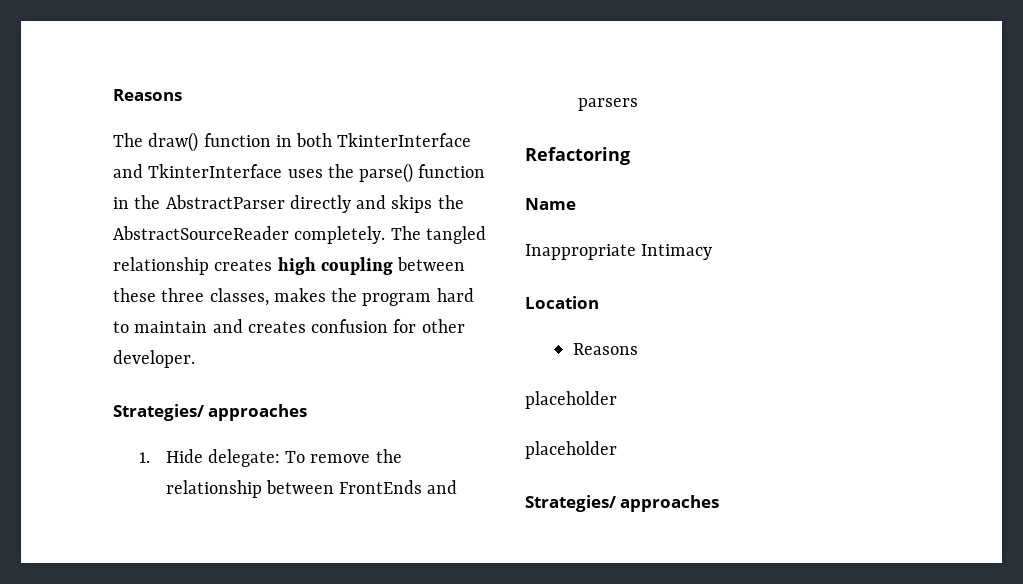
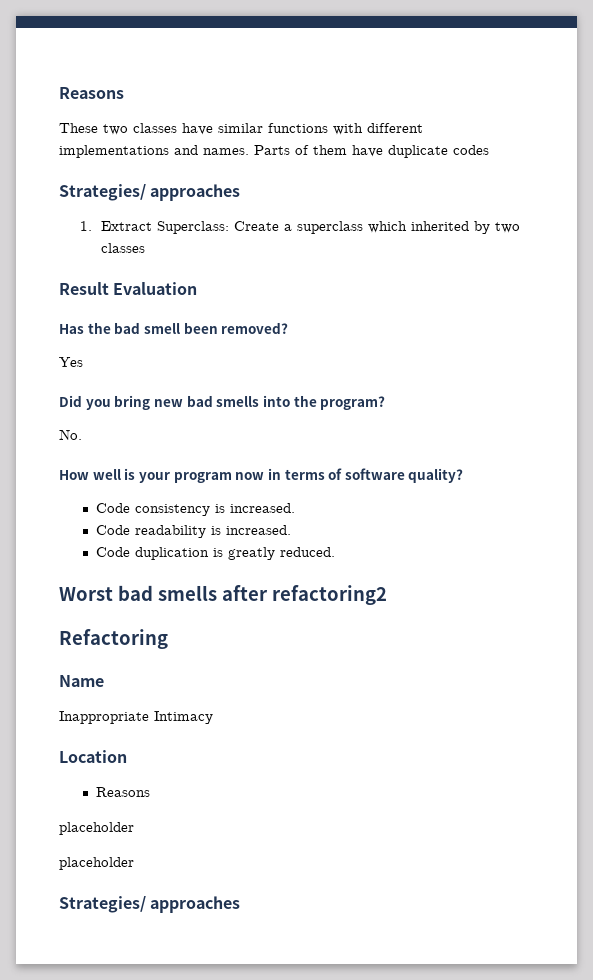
[113,89,182,101] [113,132,472,152] [113,163,486,183] [113,195,464,213] [113,226,486,244] [113,257,466,275] [113,288,474,306] [113,319,465,333] [113,350,195,368] [113,404,308,421] [139,449,402,467] [165,480,458,498] [577,98,638,111] Reasons // The draw() function in both TkinterInterface and TkinterInterface uses the parse() function in the AbstractParser directly and skips the AbstractSourceReader completely. The tangled relationship creates high coupling between these three classes, makes the program hard to maintain and creates confusion for other developer. // Strategies/ approaches // 1. Hide delegate: To remove the relationship between FrontEnds and parsers -> [59,87,124,99] [59,123,423,135] [59,145,489,158] [59,184,241,201] [79,221,520,234] [100,243,145,253] [59,282,198,295] [59,322,289,334] [59,357,83,367] [59,395,386,410] [59,429,82,440] [59,468,464,483] [95,503,295,516] [95,525,291,538] [95,547,335,560] [59,585,387,605] Reasons // These two classes have similar functions with different implementations and names. Parts of them have duplicate codes // Strategies/ approaches // 1. Extract Superclass: Create a superclass which inherited by two classes // Result Evaluation // Has the bad smell been removed? // Yes // Did you bring new bad smells into the program? // No. // How well is your program now in terms of software quality? // Code consistency is increased. // Code readability is increased. // Code duplication is greatly reduced. // Worst bad smells after refactoring2

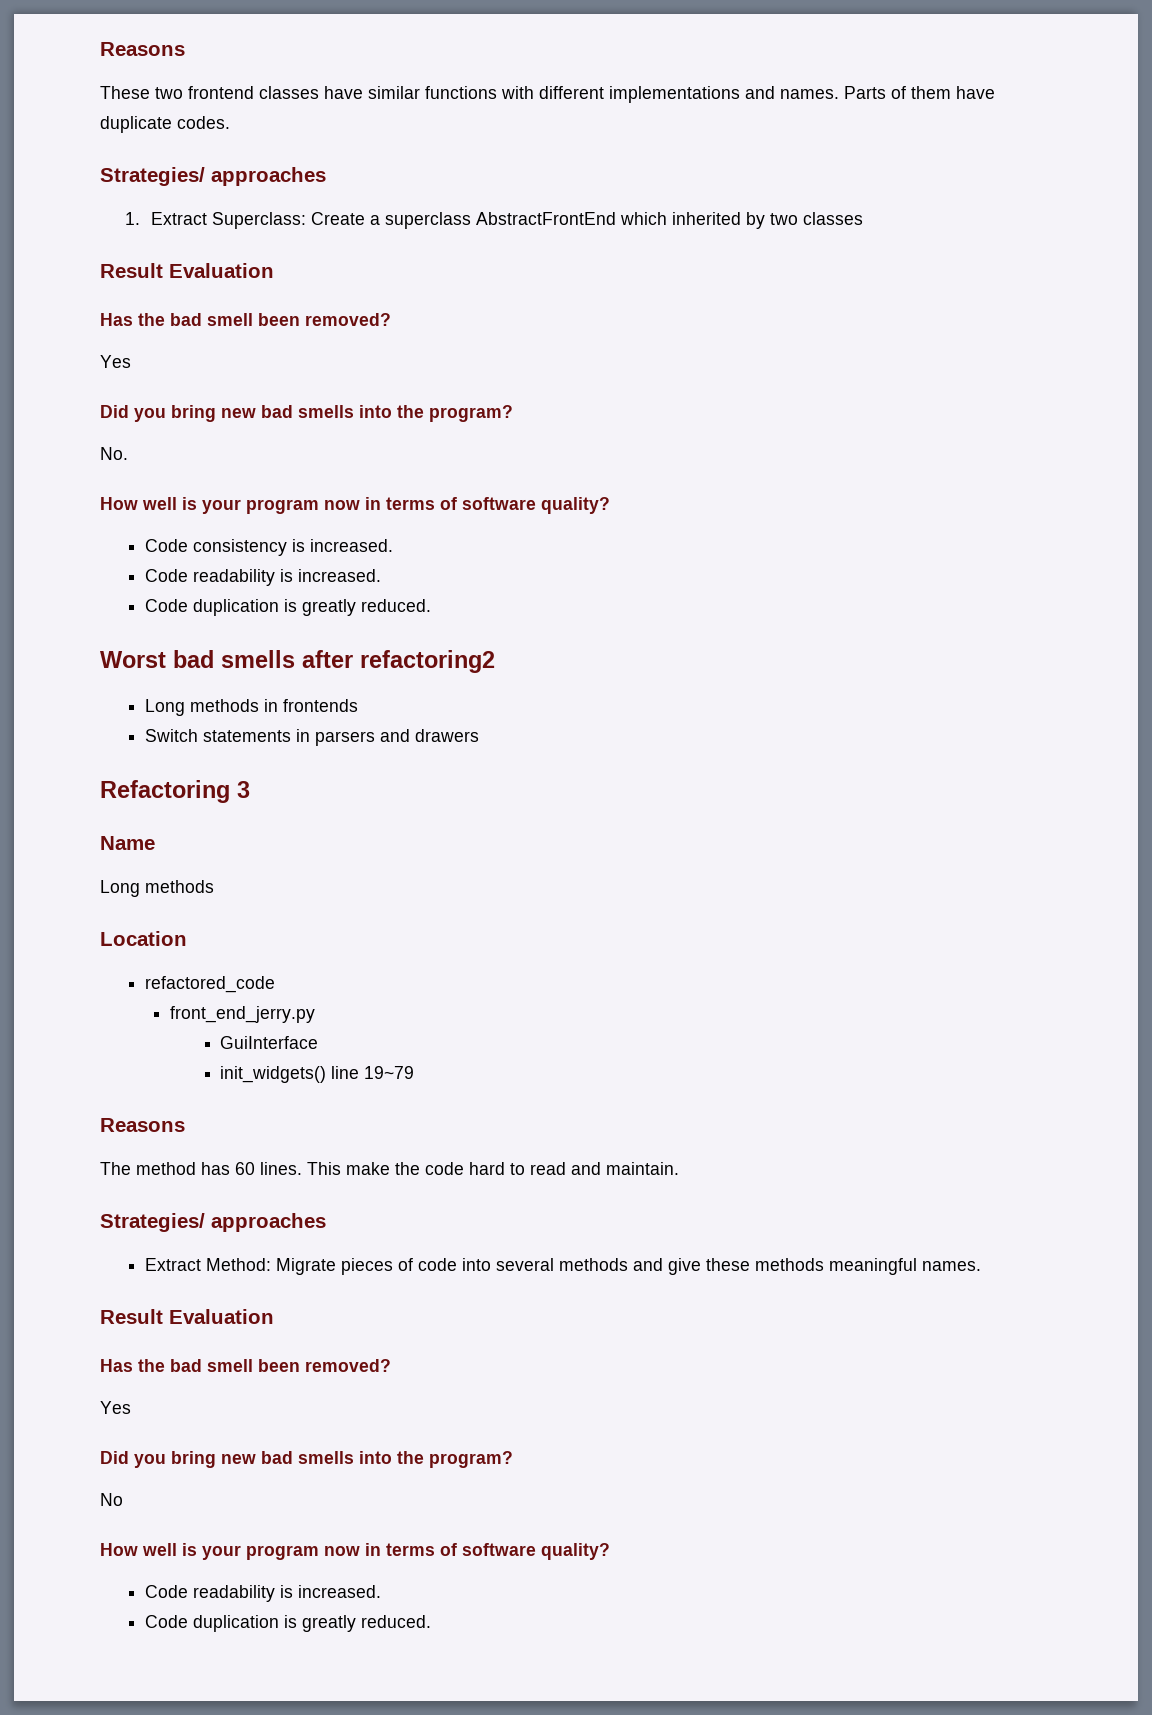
(128, 129) none -> [188,86,254,99] frontend
[453,145,489,155] codes -> [177,116,230,129] codes.
(363, 227) none -> [475,212,616,225] AbstractFrontEnd
(387, 595) none -> [144,699,358,716] [144,729,479,746] // Long methods in frontends // Switch statements in parsers and drawers
(168, 639) none -> [237,781,250,798] 3
[59,711,213,724] Inappropriate Intimacy -> [100,880,214,897] Long methods
[95,787,150,797] [59,822,134,835] [59,857,134,870] [59,896,241,913] Reasons // placeholder // placeholder // Strategies/ approaches -> [144,976,275,993] [169,1006,315,1023] [220,1036,319,1049] [220,1066,415,1083] [100,1118,185,1132] [100,1162,679,1175] [100,1213,326,1232] [144,1258,981,1275] [100,1309,274,1324] [100,1359,391,1372] [100,1401,131,1414] [100,1451,513,1468] [100,1493,123,1506] [100,1543,610,1560] [144,1585,381,1602] [144,1615,431,1632] refactored_code // front_end_jerry.py // GuiInterface // init_widgets() line 19~79 // Reasons // The method has 60 lines. This make the code hard to read and maintain. // Strategies/ approaches // Extract Method: Migrate pieces of code into several methods and give these methods meaningful names. // Result Evaluation // Has the bad smell been removed? // Yes // Did you bring new bad smells into the program? // No // How well is your program now in terms of software quality? // Code readability is increased. // Code duplication is greatly reduced.

